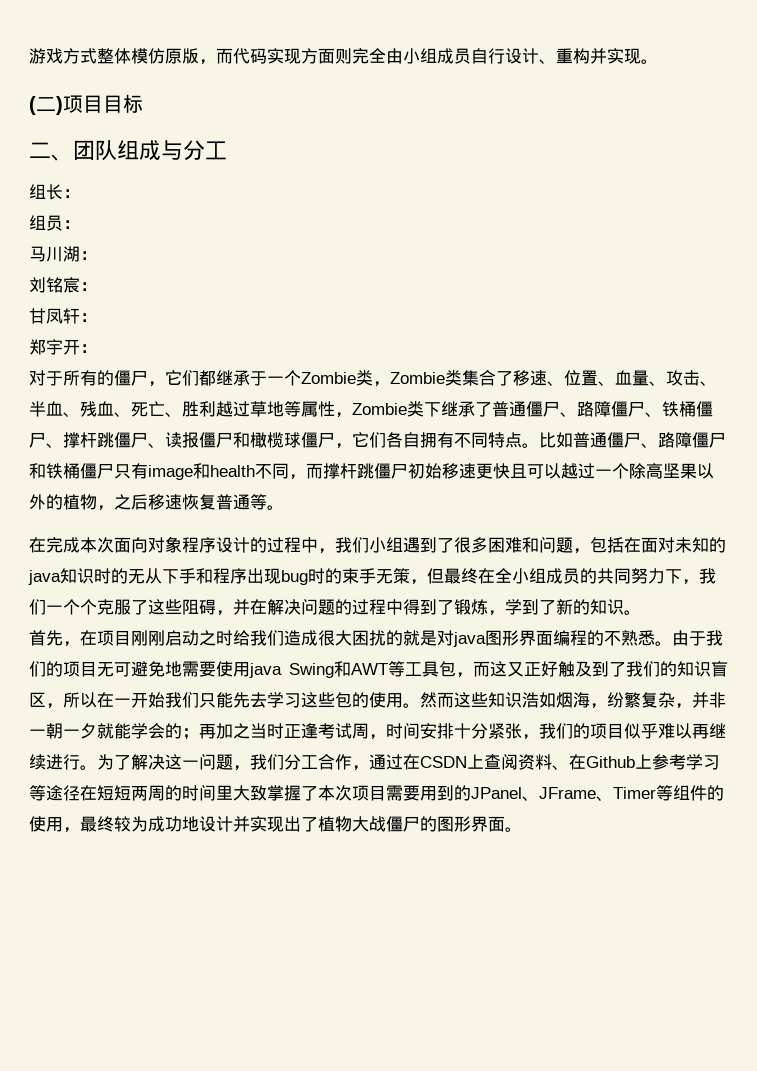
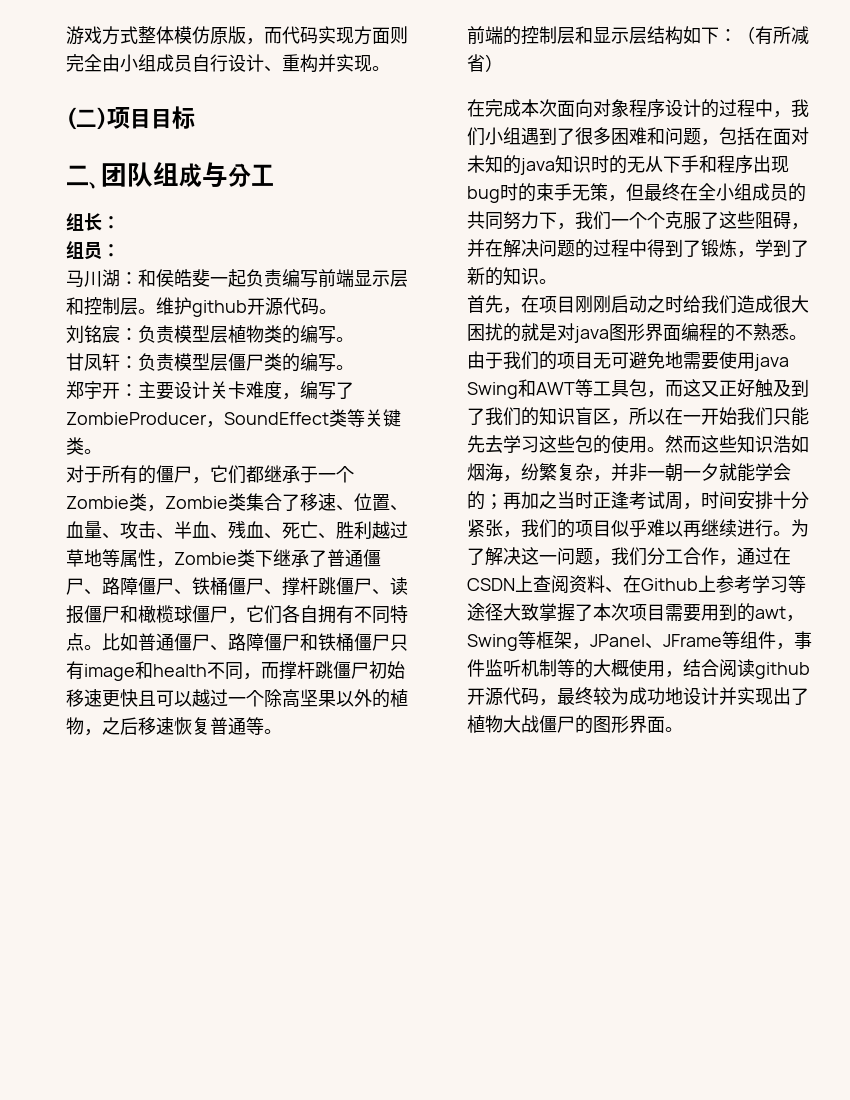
[29,277,97,293] [29,308,97,324] [29,339,97,355] // 刘铭宸： // 甘凤轩： // 郑宇开： -> [138,269,408,288] [66,297,337,317] [66,324,354,344] [66,353,354,372] [66,381,354,400] [66,409,401,428] [66,437,102,455] 和侯皓斐一起负责编写前端显示层和控制层。维护github开源代码。 // 刘铭宸：负责模型层植物类的编写。 // 甘凤轩：负责模型层僵尸类的编写。 // 郑宇开：主要设计关卡难度，编写了ZombieProducer，SoundEffect类等关键类。
(284, 507) none -> [467,26,809,45] [467,54,503,72] // 前端的控制层和显示层结构如下：（有所减省）
[80,785,233,801] 在短短两周的时间里 -> (503, 612) none
[471,785,724,801] [29,816,63,832] JPanel、JFrame、Timer等组件的使用 -> [755,606,804,622] [467,631,812,651] [467,659,810,679] [467,687,539,706] awt，Swing等框架，JPanel、JFrame等组件，事件监听机制等的大概使用，结合阅读github开源代码

